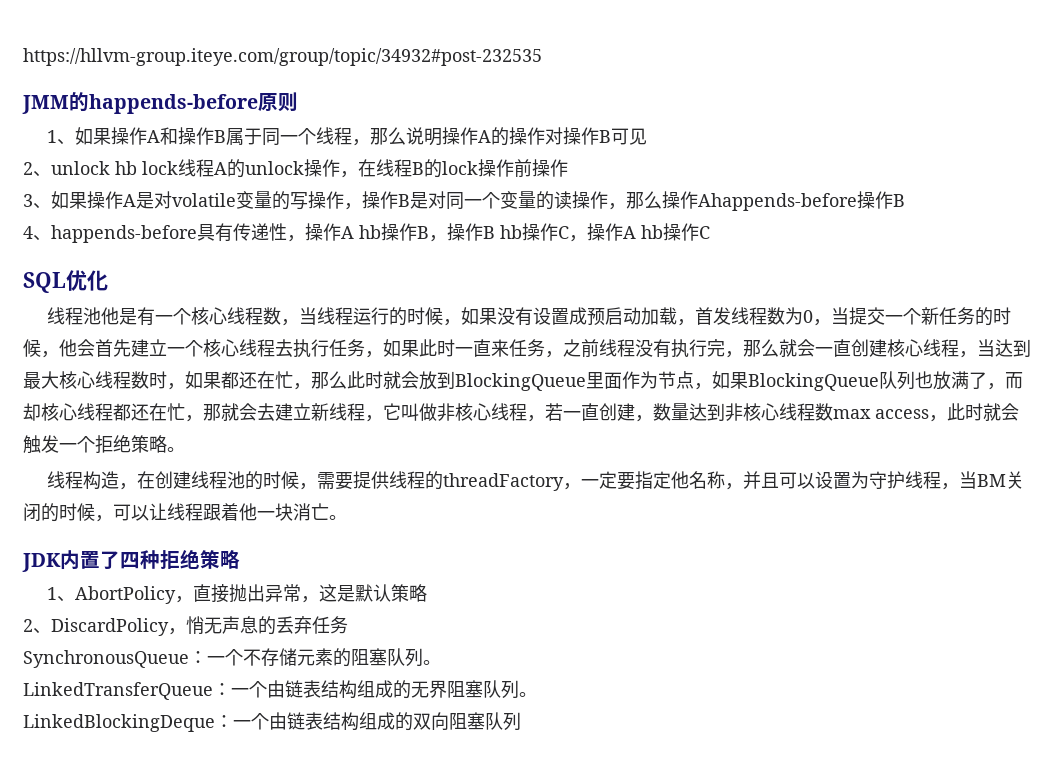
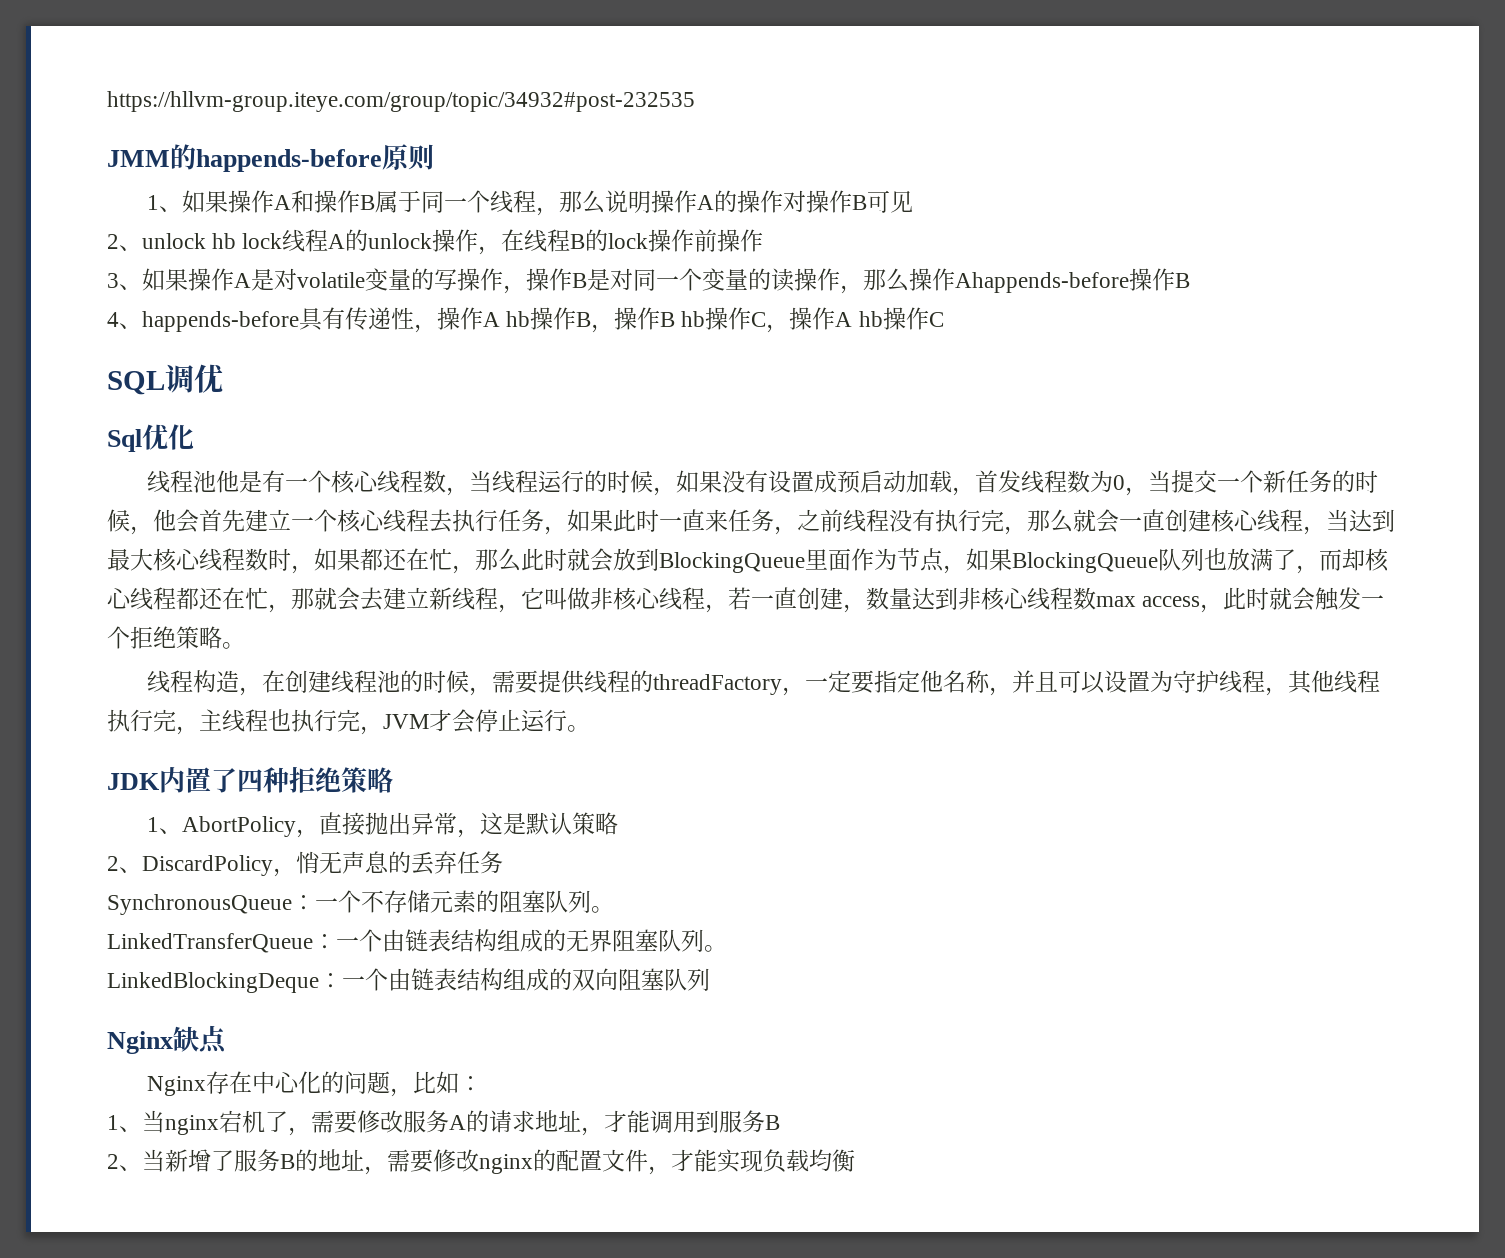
(66, 282) none -> [165,364,223,393] [107,429,142,452] 调优 // Sql
[958,471,1024,489] [23,503,329,522] 当BM关闭的时候，可以让线程跟着他一块消亡 -> [1287,670,1380,694] [107,709,567,735] 其他线程执行完，主线程也执行完，JVM才会停止运行
(521, 721) none -> [107,1025,227,1054] [146,1071,482,1097] [107,1110,780,1136] [107,1149,855,1175] // Nginx缺点 // Nginx存在中心化的问题，比如： // 1、当nginx宕机了，需要修改服务A的请求地址，才能调用到服务B // 2、当新增了服务B的地址，需要修改nginx的配置文件，才能实现负载均衡

